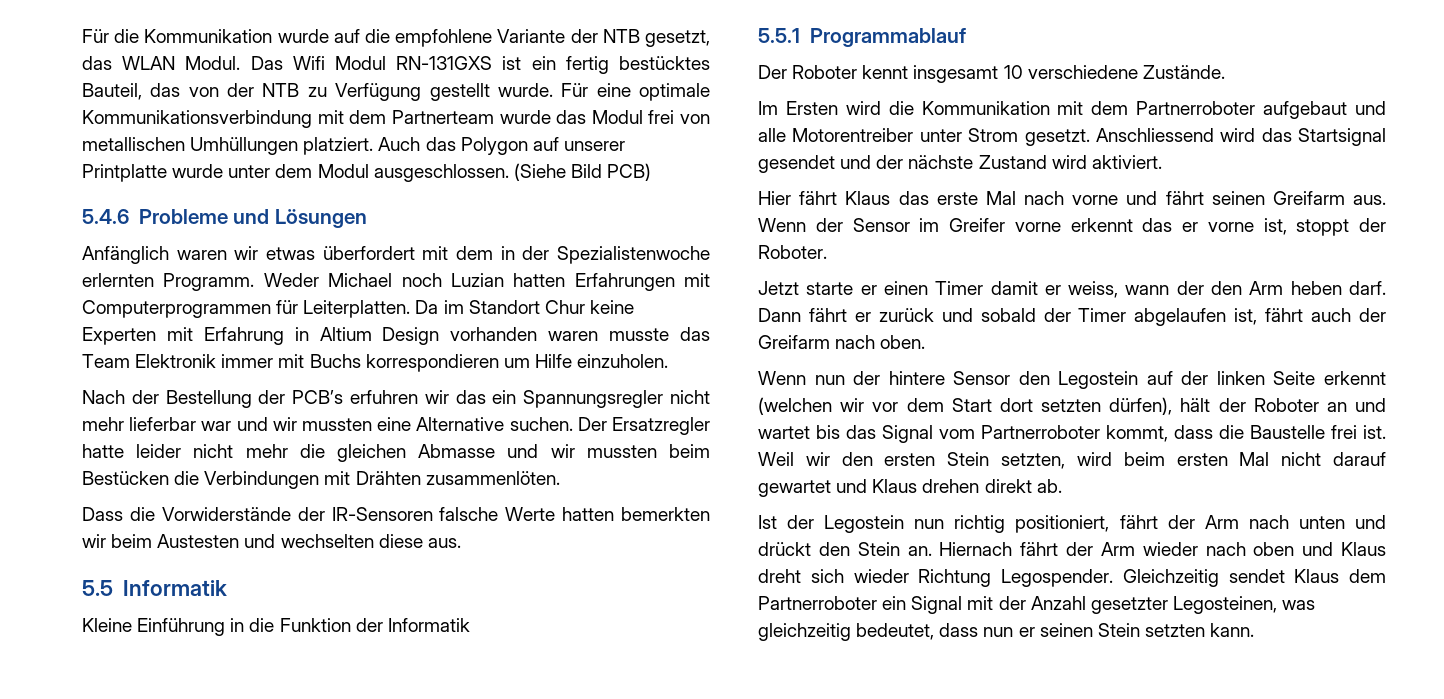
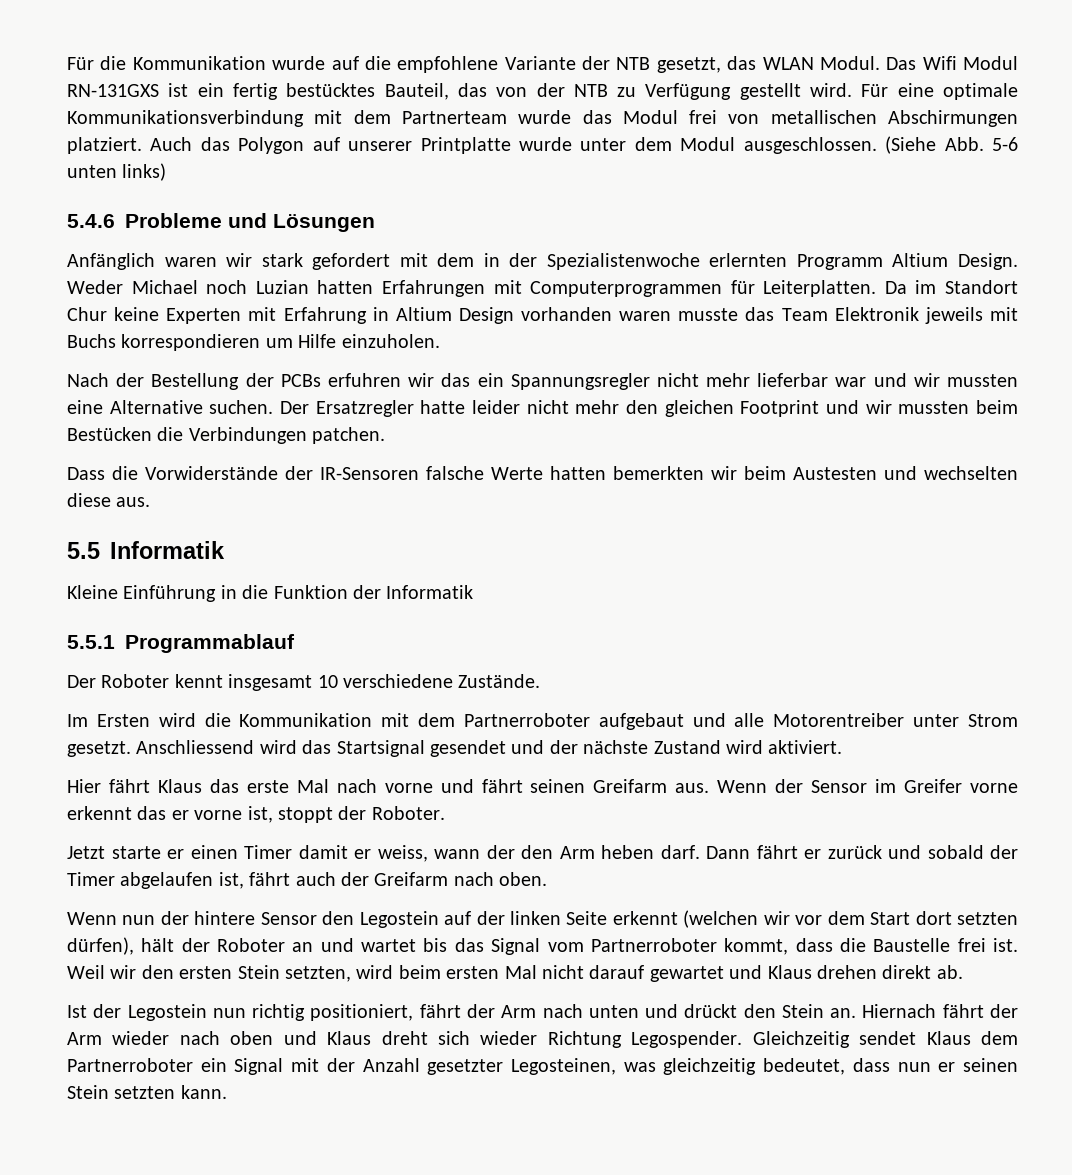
[497,83,553,97] wurde. -> [810,83,853,97] wird.
[190,137,299,155] Umhüllungen -> [887,110,1018,127] Abschirmungen
[570,163,652,181] Bild PCB) -> [944,137,1019,151] [67,163,167,181] Abb. 5-6 unten links)
[266,246,415,260] etwas überfordert -> [261,253,391,270] stark gefordert
[163,273,255,291] Programm. -> [796,253,1019,270] Programm Altium Design.
[221,354,274,368] immer -> [924,307,983,324] jeweils
[292,390,344,404] PCB’s -> [280,374,321,387] PCBs
[299,444,496,462] die gleichen Abmasse -> [626,400,820,417] den gleichen Footprint
[324,471,560,485] mit Drähten zusammenlöten. -> [312,427,386,444] patchen.

